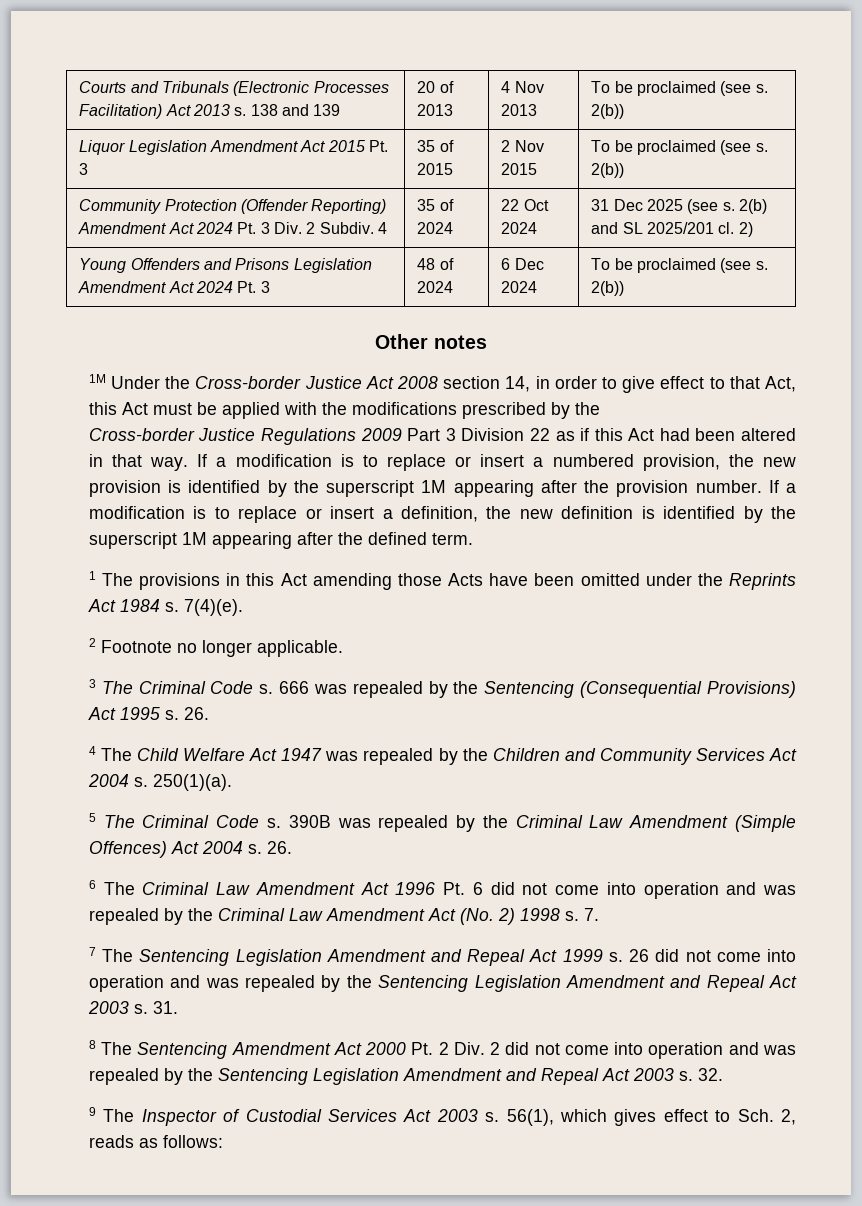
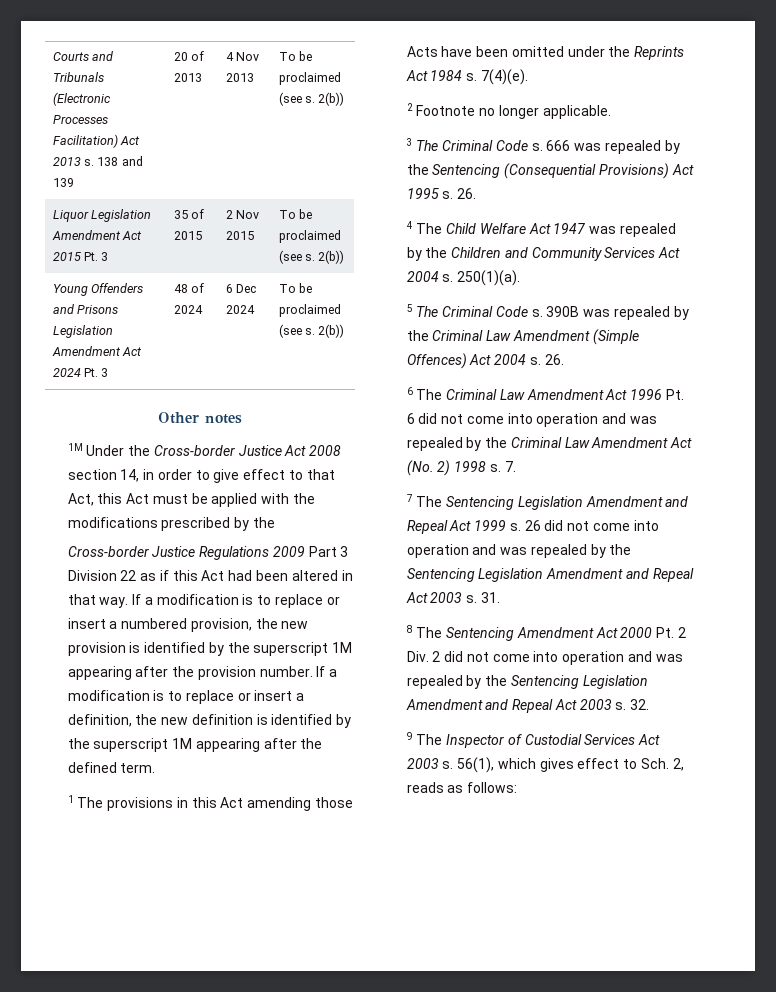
[79,199,387,214] [78,222,387,234] [417,199,454,211] [417,222,454,234] [501,199,549,211] [501,222,538,234] [591,199,767,214] [591,222,753,237] // Community Protection (Offender Reporting) Amendment Act 2024 Pt. 3 Div. 2 Subdiv. 4 | 35 of 2024 | 22 Oct 2024 | 31 Dec 2025 (see s. 2(b) and SL 2025/201 cl. 2) -> (345, 257) none

